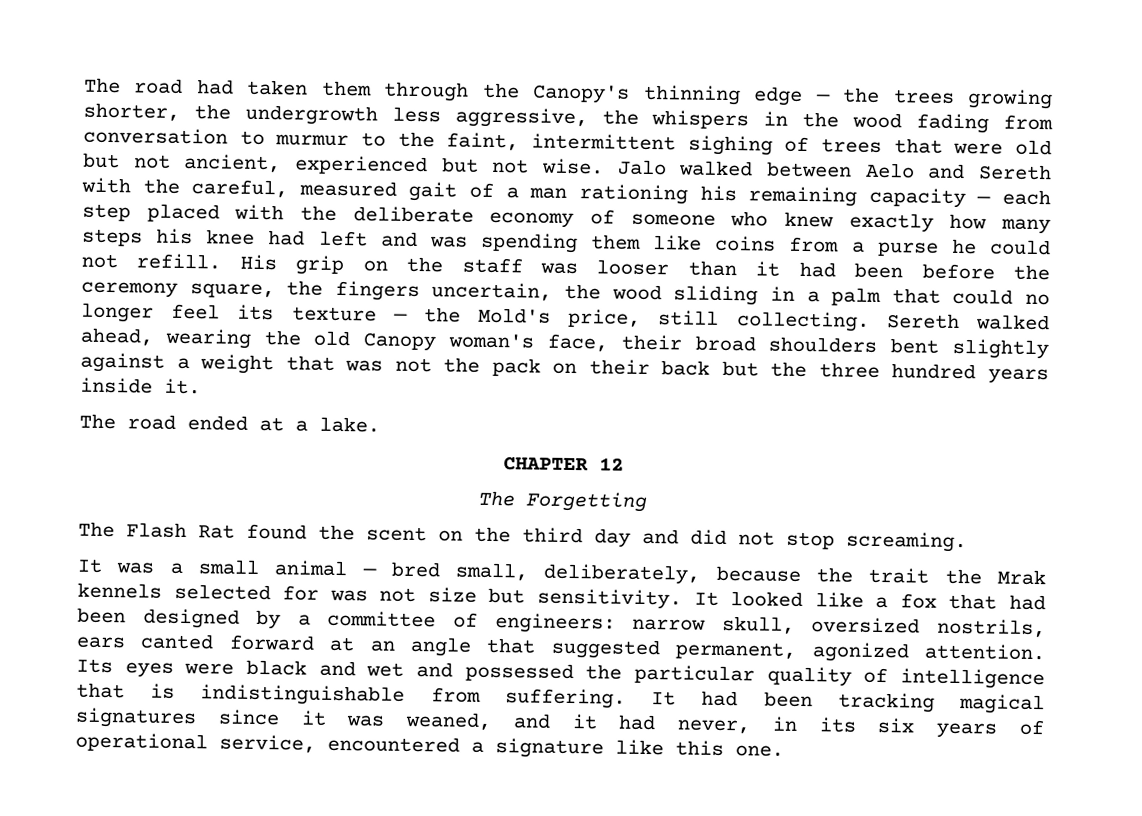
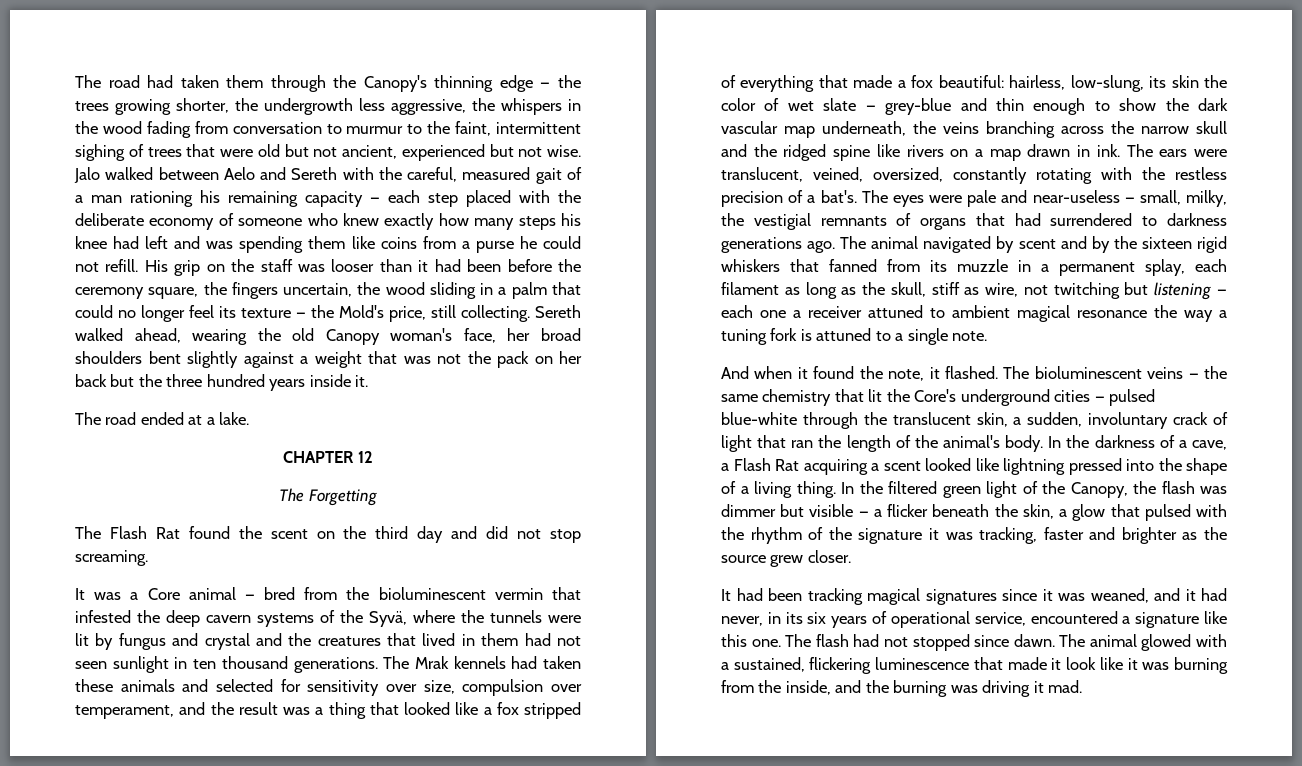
[620,334,682,351] their -> [507,328,531,341] her
[588,359,650,376] their -> [559,351,582,364] her
[197,559,260,575] small -> [147,588,180,600] Core
[455,562,1046,586] [77,582,1046,611] [77,607,1046,638] [76,633,1045,663] [76,658,1045,690] [76,682,626,709] small, deliberately, because the trait the Mrak kennels selected for was not size but sensitivity. It looked like a fox that had been designed by a committee of engineers: narrow skull, oversized nostrils, ears canted forward at an angle that suggested permanent, agonized attention. Its eyes were black and wet and possessed the particular quality of intelligence that is indistinguishable from suffering. -> [304,587,581,600] [75,610,581,627] [75,633,582,650] [75,656,581,673] [75,679,582,696] [75,702,581,719] [721,75,1227,92] [721,98,1228,115] [721,121,1227,138] [721,144,1227,161] [721,167,1227,184] [721,190,1227,207] [721,213,1227,230] [721,236,1227,253] [721,259,1227,276] [721,282,1227,300] [721,305,1227,322] [721,328,988,345] [721,366,1227,381] [721,389,1156,406] [721,412,1228,429] [721,435,1228,452] [721,458,1227,475] [721,481,1227,498] [721,504,1227,521] [721,527,1227,544] [721,550,851,567] from the bioluminescent vermin that infested the deep cavern systems of the Syvä, where the tunnels were lit by fungus and crystal and the creatures that lived in them had not seen sunlight in ten thousand generations. The Mrak kennels had taken these animals and selected for sensitivity over size, compulsion over temperament, and the result was a thing that looked like a fox stripped of everything that made a fox beautiful: hairless, low-slung, its skin the color of wet slate — grey-blue and thin enough to show the dark vascular map underneath, the veins branching across the narrow skull and the ridged spine like rivers on a map drawn in ink. The ears were translucent, veined, oversized, constantly rotating with the restless precision of a bat's. The eyes were pale and near-useless — small, milky, the vestigial remnants of organs that had surrendered to darkness generations ago. The animal navigated by scent and by the sixteen rigid whiskers that fanned from its muzzle in a permanent splay, each filament as long as the skull, stiff as wire, not twitching but listening — each one a receiver attuned to ambient magical resonance the way a tuning fork is attuned to a single note. // And when it found the note, it flashed. The bioluminescent veins — the same chemistry that lit the Core's underground cities — pulsed blue-white through the translucent skin, a sudden, involuntary crack of light that ran the length of the animal's body. In the darkness of a cave, a Flash Rat acquiring a scent looked like lightning pressed into the shape of a living thing. In the filtered green light of the Canopy, the flash was dimmer but visible — a flicker beneath the skin, a glow that pulsed with the rhythm of the signature it was tracking, faster and brighter as the source grew closer. //
(784, 751) none -> [785,634,1227,651] [721,657,1228,674] [721,680,1083,697] The flash had not stopped since dawn. The animal glowed with a sustained, flickering luminescence that made it look like it was burning from the inside, and the burning was driving it mad.

